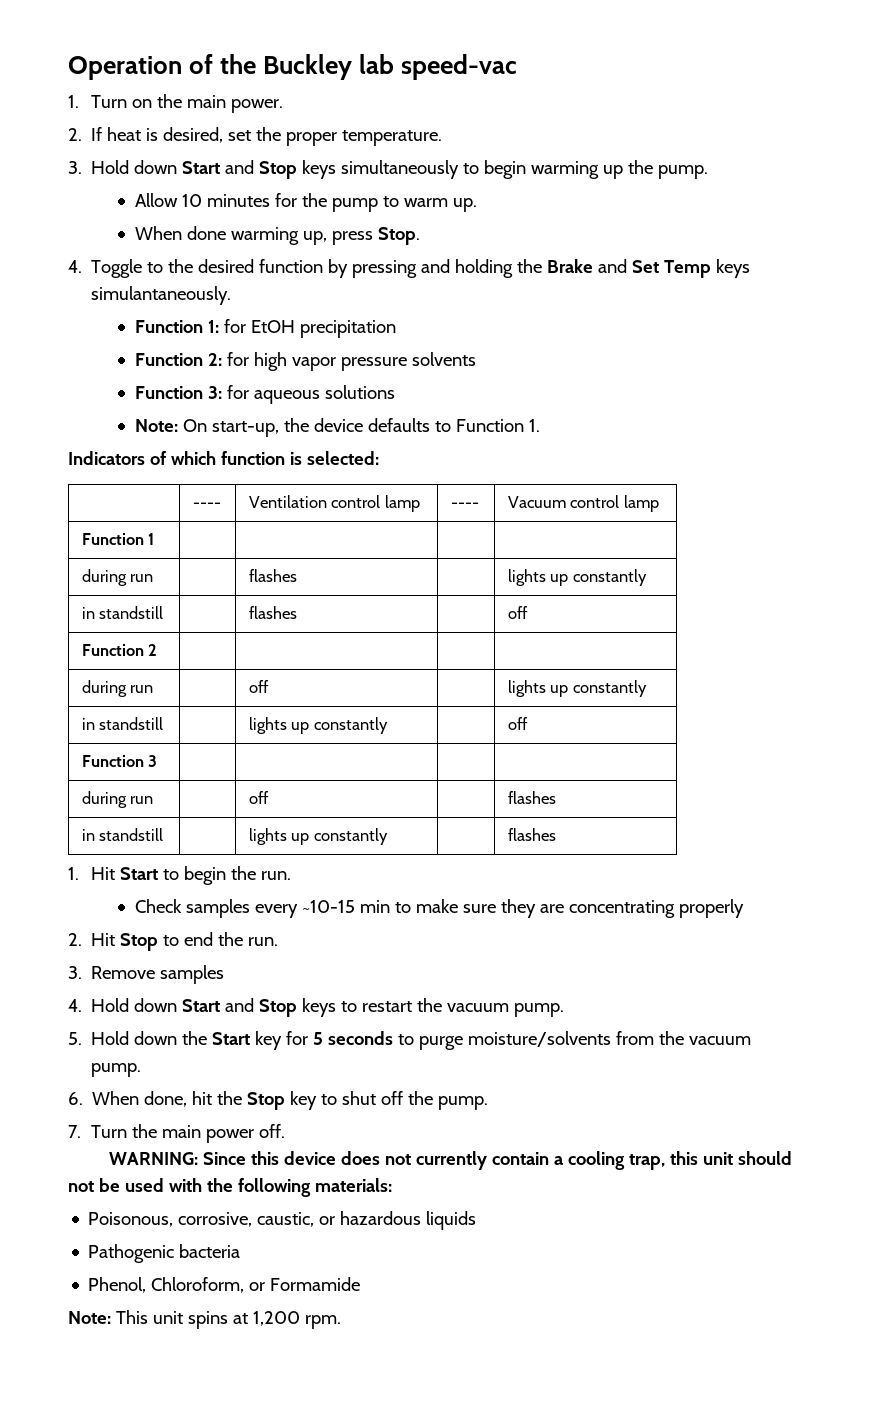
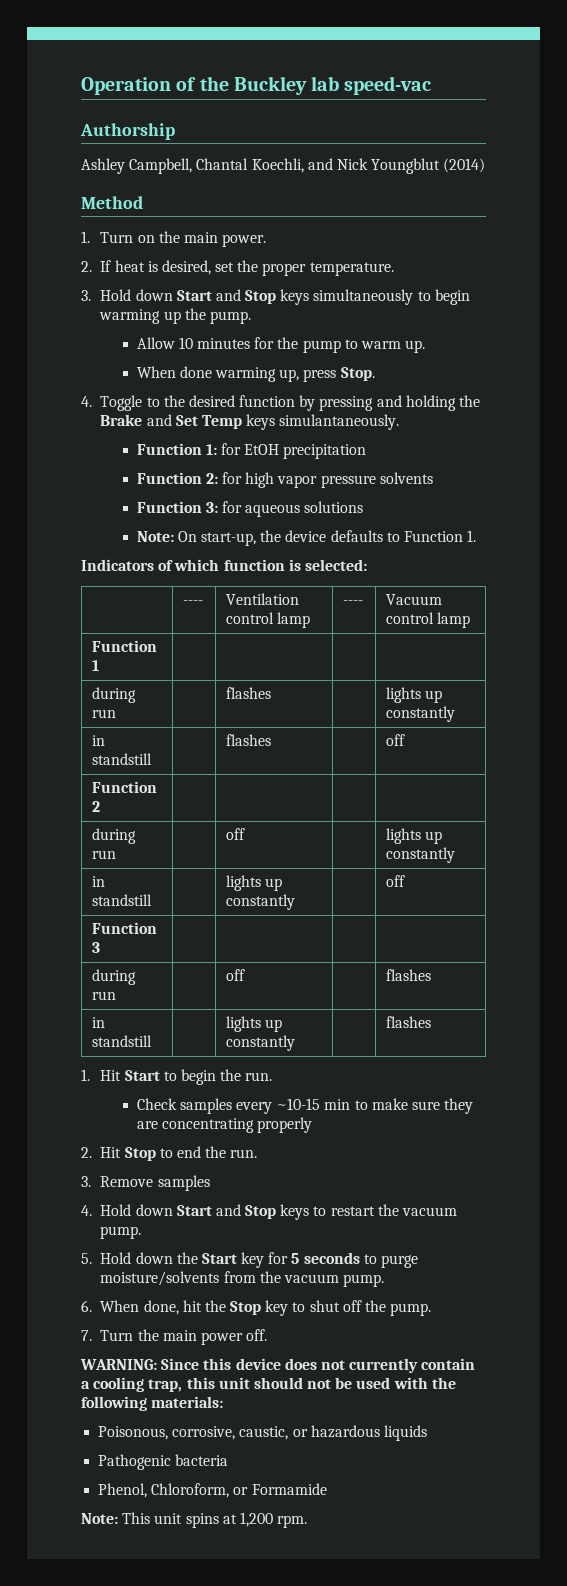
(518, 67) none -> [80,123,175,140] [81,158,486,174] [81,196,143,209] // Authorship // Ashley Campbell, Chantal Koechli, and Nick Youngblut (2014) // Method

